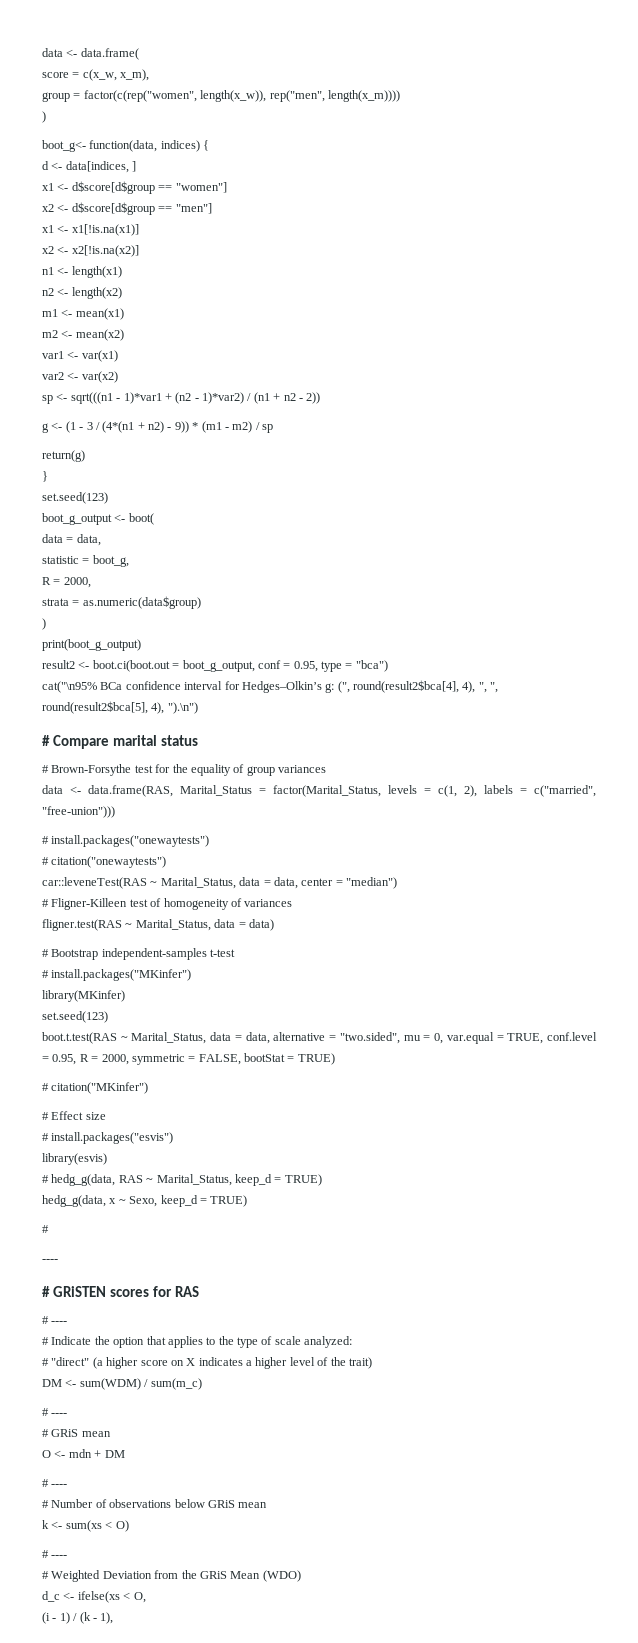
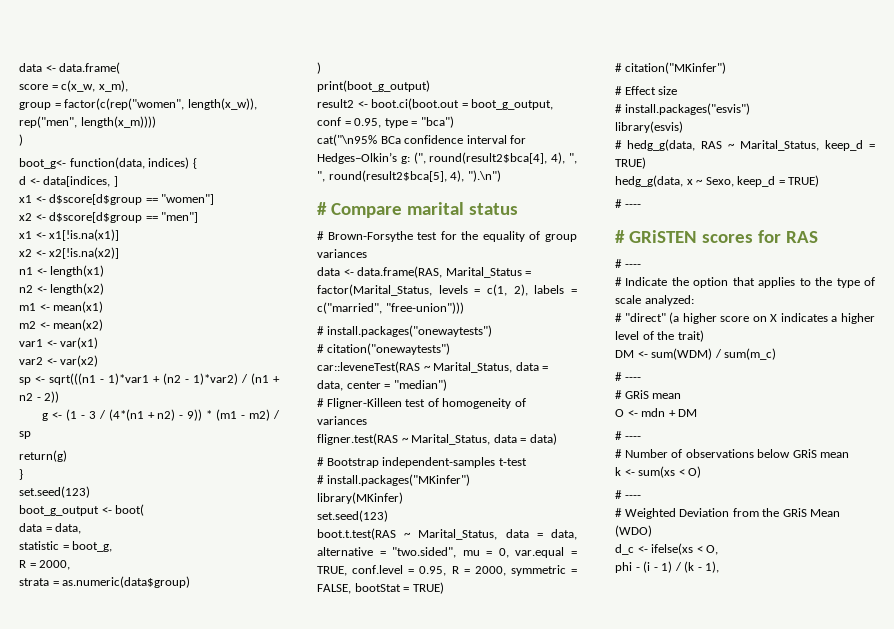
(49, 1229) // -> (622, 203) none
(146, 1597) none -> [615,562,640,573] phi -

